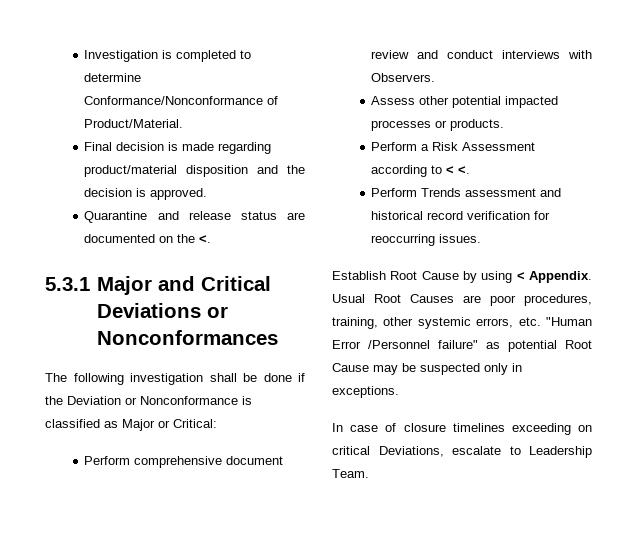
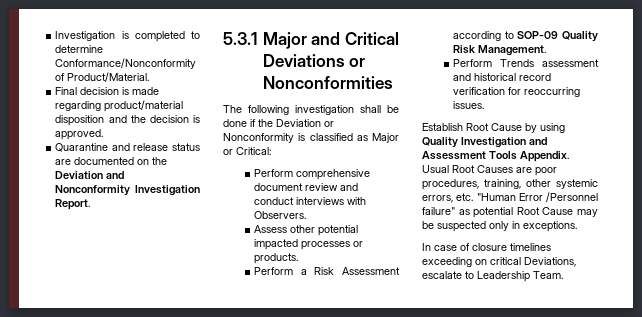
[84,96,264,105] Conformance/Nonconformance -> [55,58,197,69] Conformance/Nonconformity
[199,235,212,243] <. -> [55,171,125,179] [55,185,200,196] [55,199,91,210] Deviation and Nonconformity Investigation Report.
[96,330,278,345] Nonconformances -> [262,76,393,89] Nonconformities
[140,396,238,405] Nonconformance -> [223,133,294,143] Nonconformity
[446,166,471,174] < <. -> [517,31,598,42] [453,45,547,56] SOP-09 Quality Risk Management.
[516,272,525,280] < -> [422,137,547,148] [422,151,517,160] Quality Investigation and Assessment Tools

